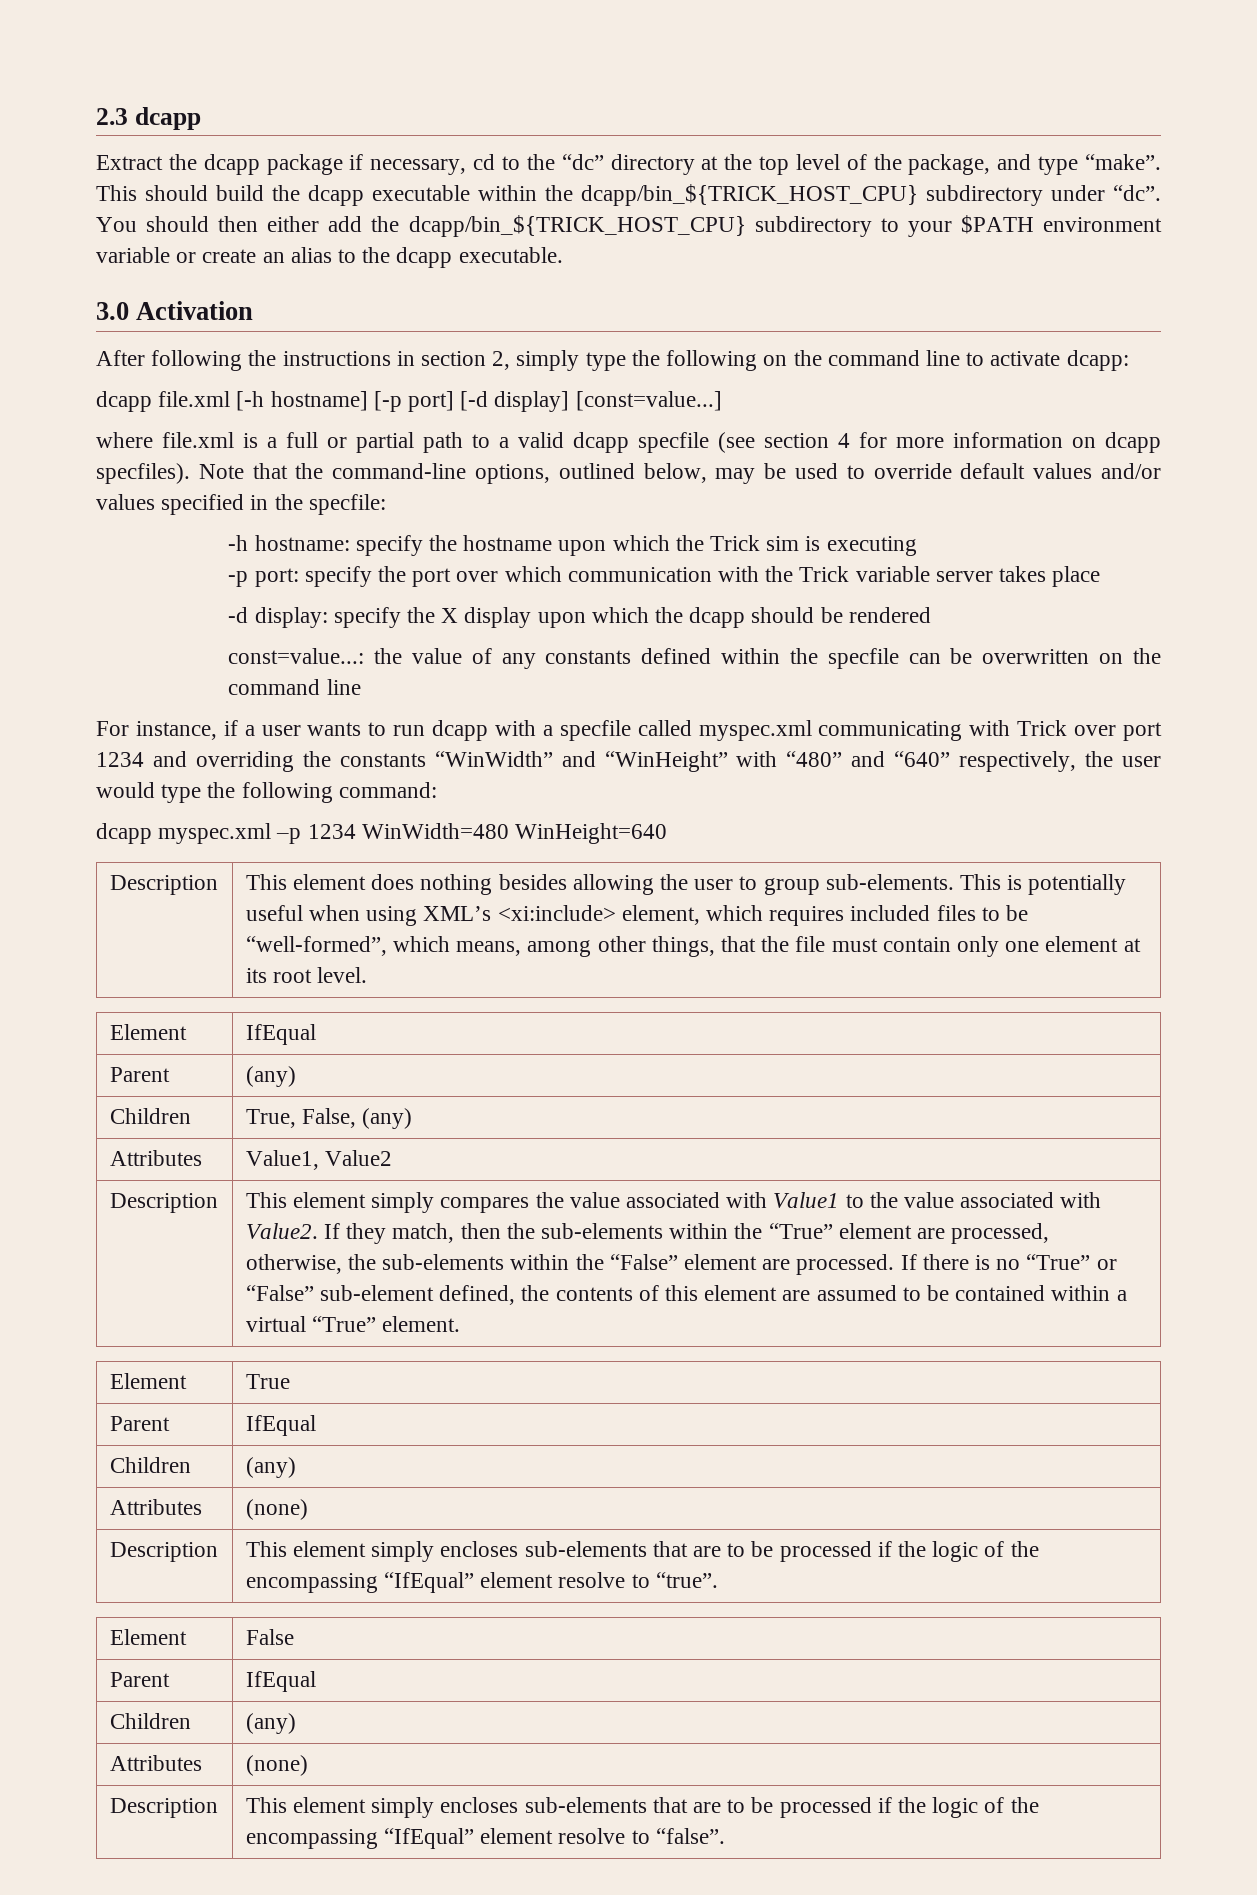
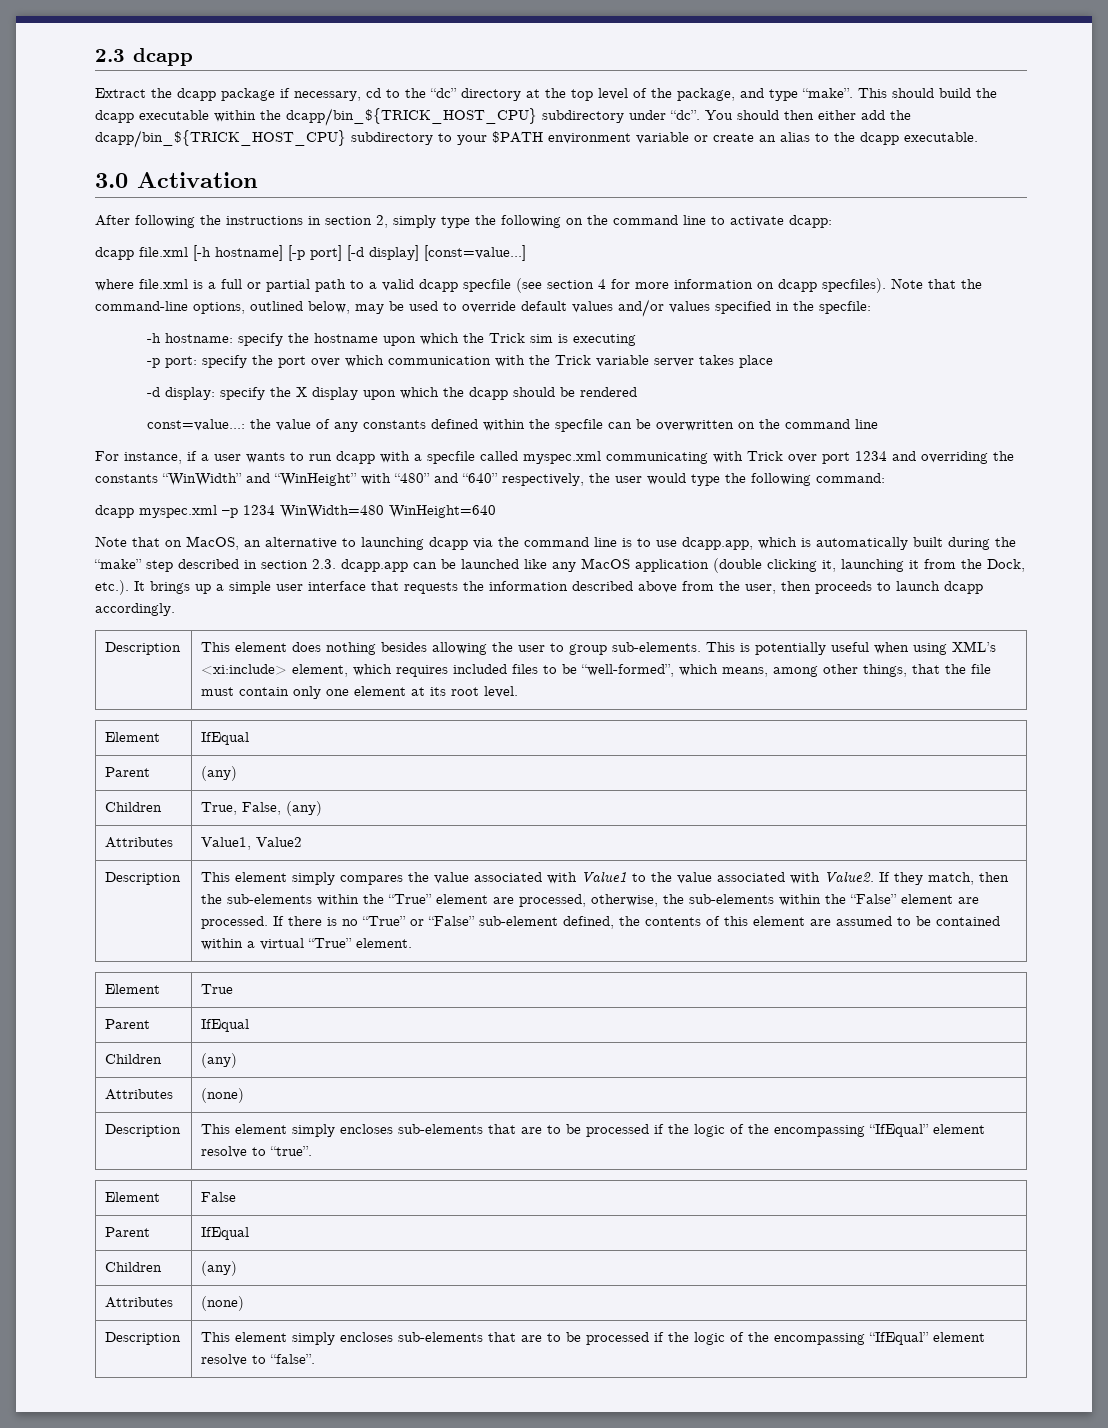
(668, 833) none -> [95,536,1016,550] [94,558,1025,573] [95,580,983,595] [95,603,175,616] // Note that on MacOS, an alternative to launching dcapp via the command line is to use dcapp.app, which is automatically built during the “make” step described in section 2.3. dcapp.app can be launched like any MacOS application (double clicking it, launching it from the Dock, etc.). It brings up a simple user interface that requests the information described above from the user, then proceeds to launch dcapp accordingly.

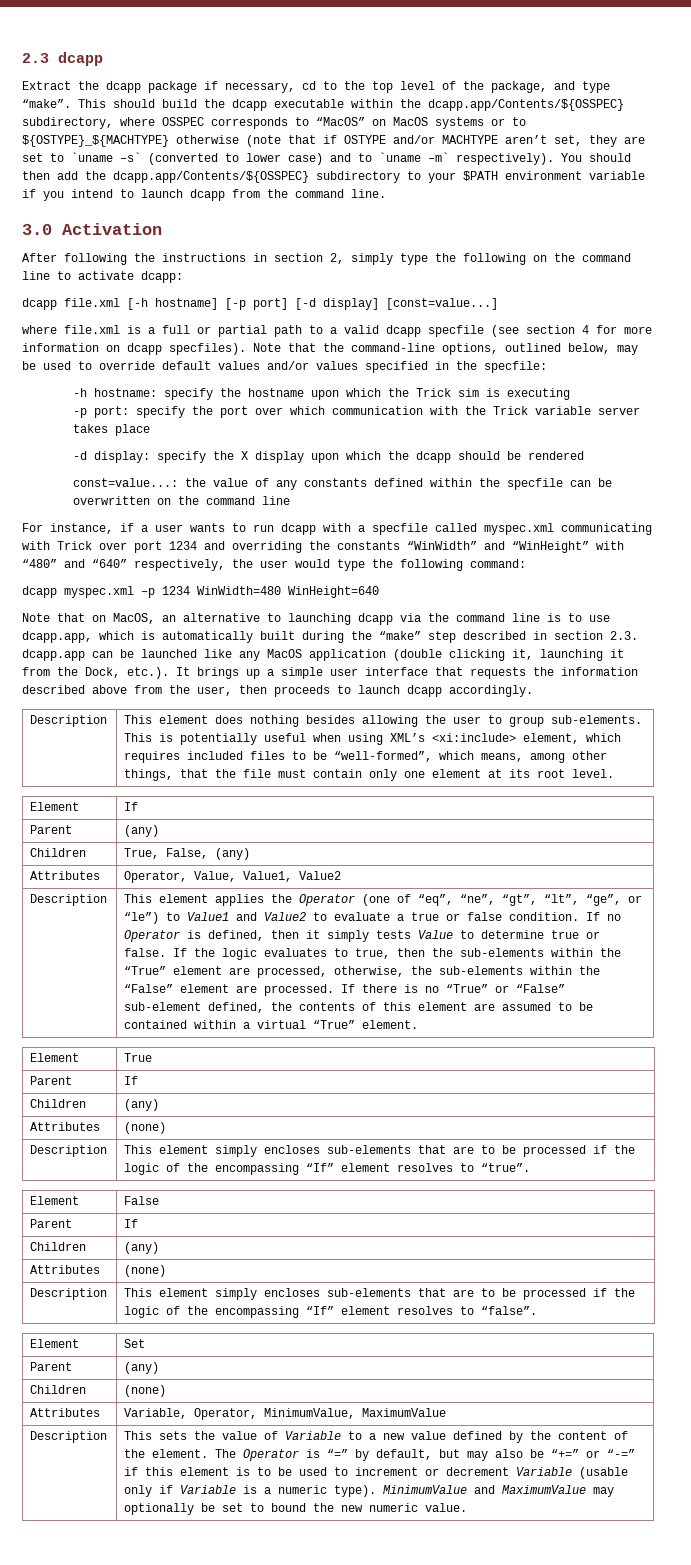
[430,88,566,101] “dc” directory at the -> (365, 85) none
[286,108,700,126] dcapp/bin_${TRICK_HOST_CPU} subdirectory under “dc”. -> [428,99,624,111] [22,117,526,129] [22,135,645,147] [22,152,554,165] dcapp.app/Contents/${OSSPEC} subdirectory, where OSSPEC corresponds to “MacOS” on MacOS systems or to ${OSTYPE}_${MACHTYPE} otherwise (note that if OSTYPE and/or MACHTYPE aren’t set, they are set to `uname –s` (converted to lower case) and to `uname –m` respectively).
[818,110,856,120] either -> (50, 175) none
[95,130,346,148] dcapp/bin_${TRICK_HOST_CPU} -> [113,171,309,183] dcapp.app/Contents/${OSSPEC}
[694,132,978,145] or create an alias to the dcapp executable. -> [22,189,386,201] if you intend to launch dcapp from the command line.
[201,732,250,745] IfEqual -> [124,802,139,811] If
(174, 842) none -> [124,871,237,883] Operator, Value,
[292,871,975,885] simply compares the value associated with Value1 to the value associated with Value2. If they match, -> [215,894,643,906] [124,912,622,924] [124,930,601,942] [124,948,391,960] applies the Operator (one of “eq”, “ne”, “gt”, “lt”, “ge”, or “le”) to Value1 and Value2 to evaluate a true or false condition. If no Operator is defined, then it simply tests Value to determine true or false. If the logic evaluates to true,
[201,1019,250,1032] IfEqual -> [124,1076,139,1085] If
[869,1124,986,1137] [201,1146,248,1158] “IfEqual” element resolve -> [306,1163,454,1172] “If” element resolves
[201,1227,250,1240] IfEqual -> [124,1219,139,1228] If
[869,1332,986,1345] [201,1354,248,1366] “IfEqual” element resolve -> [306,1306,454,1315] “If” element resolves
(316, 1359) none -> [30,1339,80,1348] [124,1339,146,1348] [30,1362,73,1371] [124,1362,160,1374] [30,1385,87,1394] [124,1385,167,1397] [30,1408,101,1417] [124,1408,447,1420] [30,1431,108,1443] [124,1431,629,1443] [124,1449,636,1461] [124,1467,629,1479] [124,1485,615,1497] [124,1503,468,1515] // Element | Set // Parent | (any) // Children | (none) // Attributes | Variable, Operator, MinimumValue, MaximumValue // Description | This sets the value of Variable to a new value defined by the content of the element. The Operator is “=” by default, but may also be “+=” or “-=” if this element is to be used to increment or decrement Variable (usable only if Variable is a numeric type). MinimumValue and MaximumValue may optionally be set to bound the new numeric value.

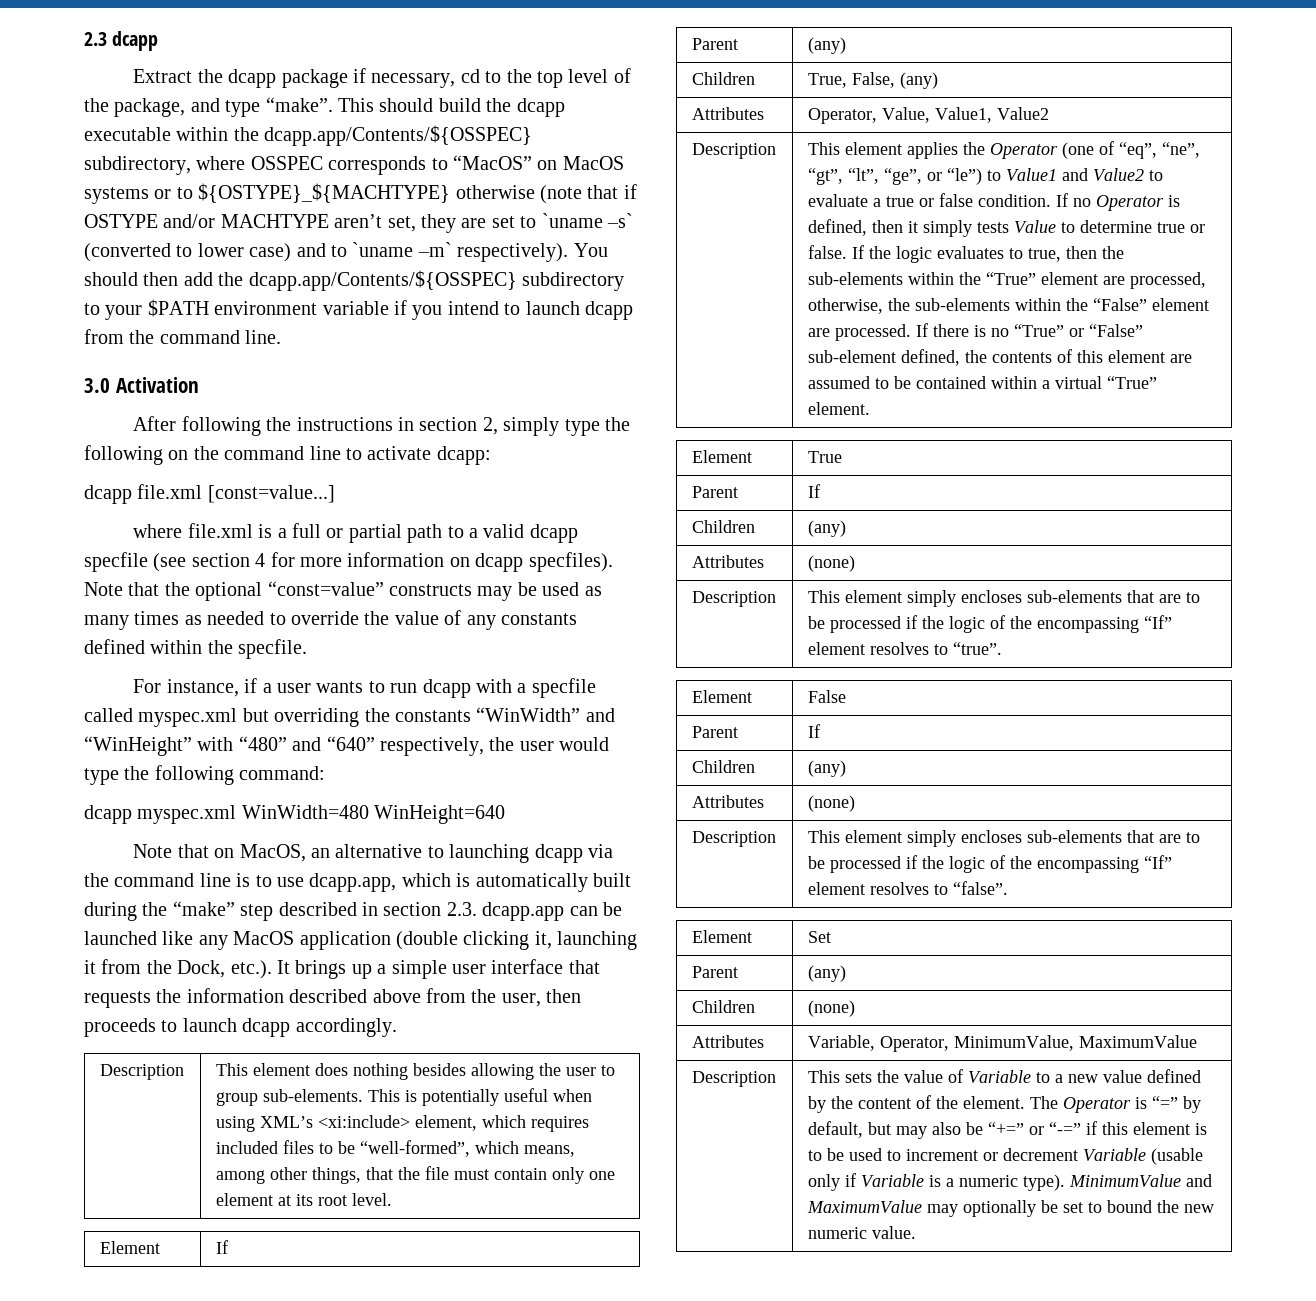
[127,298,379,310] [-h hostname] [-p port] [-d display] -> (203, 491) none
[351,343,638,355] [22,361,547,373] [72,388,570,400] [72,406,640,418] [72,424,150,436] [72,451,584,463] [72,478,178,487] command-line options, outlined below, may be used to override default values and/or values specified in the specfile: // -h hostname: specify the hostname upon which the Trick sim is executing // -p port: specify the port over which communication with the Trick variable server takes place // -d display: specify the X display upon which the dcapp should be rendered // const=value...: -> [195,581,602,601] [84,611,359,630] optional “const=value” constructs may be used as many times as needed to override
[506,478,612,490] [72,496,290,505] specfile can be overwritten on the command line -> [238,639,308,659] specfile.
[561,523,652,535] [22,541,225,553] communicating with Trick over port 1234 and -> [242,708,269,722] but
[141,586,190,598] –p 1234 -> (237, 814) none

